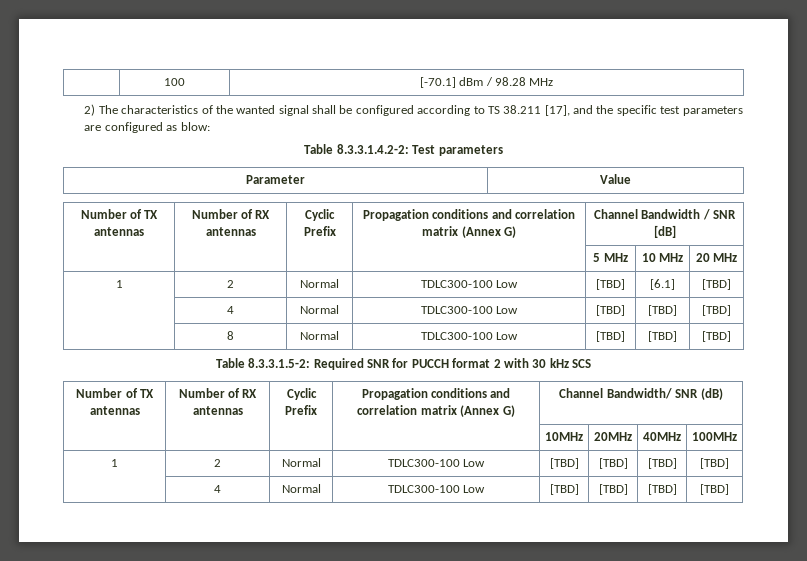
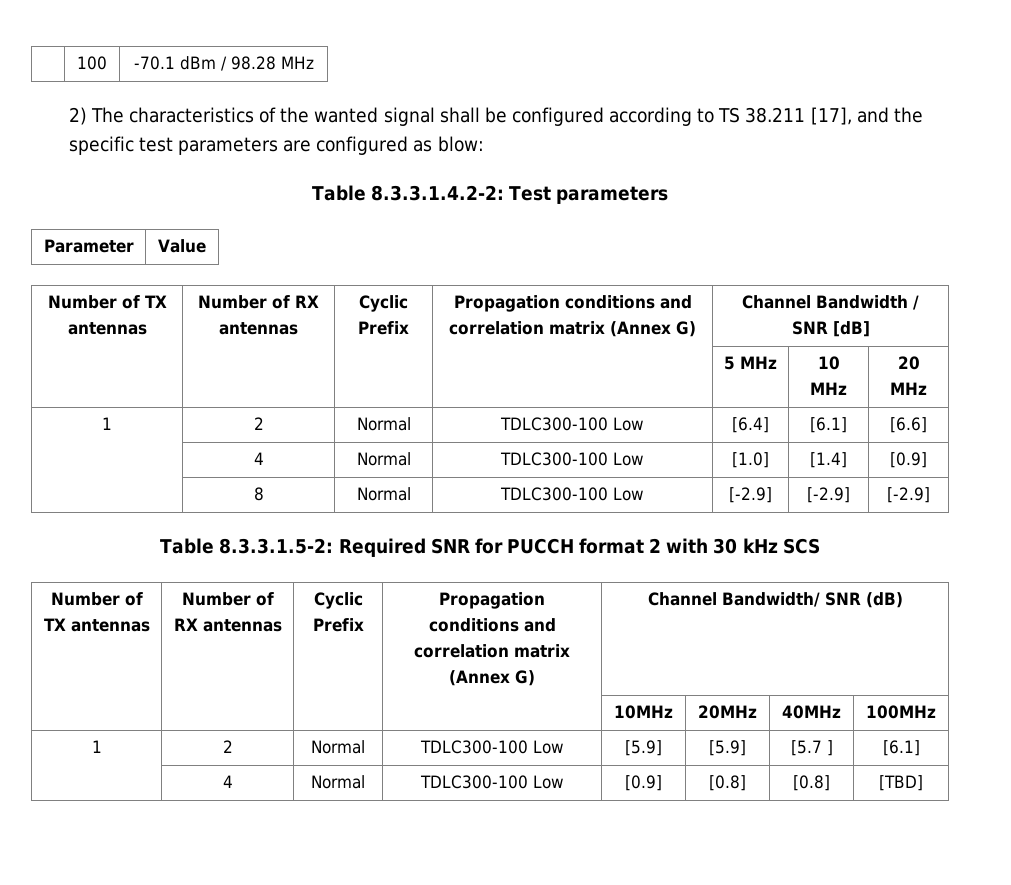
[419,77,456,88] [-70.1] -> [133,56,175,70] -70.1
[596,279,625,290] [TBD] -> [732,417,769,433] [6.4]
[702,279,731,290] [227,306,234,314] [300,305,339,314] [420,306,519,314] [596,305,625,316] [648,305,677,316] [702,305,731,316] [TBD] // | 4 | Normal | TDLC300-100 Low | [TBD] | [TBD] | [TBD] -> [890,417,927,433] [253,452,264,465] [356,452,411,466] [500,452,644,466] [732,452,769,468] [810,452,847,468] [890,452,927,468] [6.6] // | 4 | Normal | TDLC300-100 Low | [1.0] | [1.4] | [0.9]
[596,331,625,342] [648,331,677,342] [702,331,731,342] [TBD] | [TBD] | [TBD] -> [729,487,772,503] [807,487,850,503] [887,487,930,503] [-2.9] | [-2.9] | [-2.9]
[549,458,579,469] [598,458,628,469] [647,458,677,469] [700,458,729,469] [214,485,221,493] [281,484,321,493] [387,485,486,493] [549,484,579,495] [598,484,628,495] [647,484,677,495] [700,484,729,495] [TBD] | [TBD] | [TBD] | [TBD] // | 4 | Normal | TDLC300-100 Low | [TBD] | [TBD] | [TBD] | [TBD] -> [625,740,662,756] [709,740,746,756] [790,740,833,756] [882,740,920,756] [222,775,233,788] [311,775,365,789] [419,775,564,789] [625,775,662,791] [709,775,746,791] [793,775,830,791] [879,775,923,791] [5.9] | [5.9] | [5.7 ] | [6.1] // | 4 | Normal | TDLC300-100 Low | [0.9] | [0.8] | [0.8] | [TBD]

